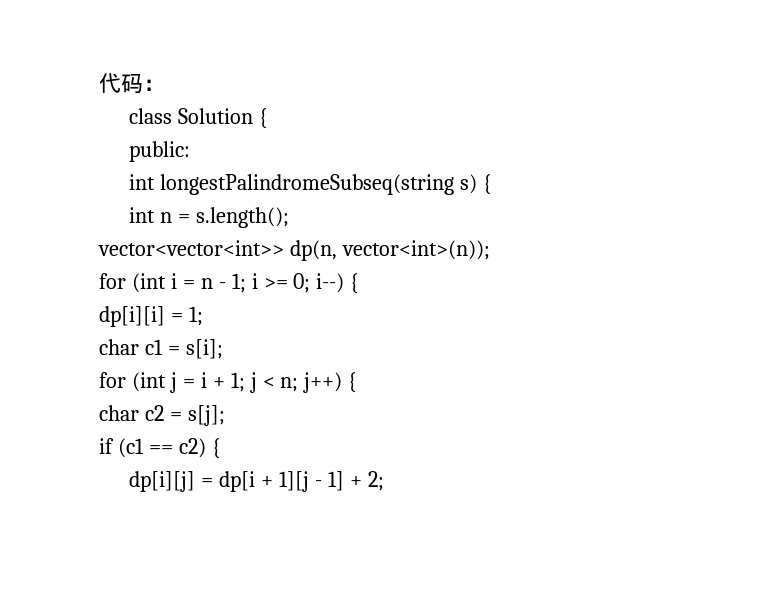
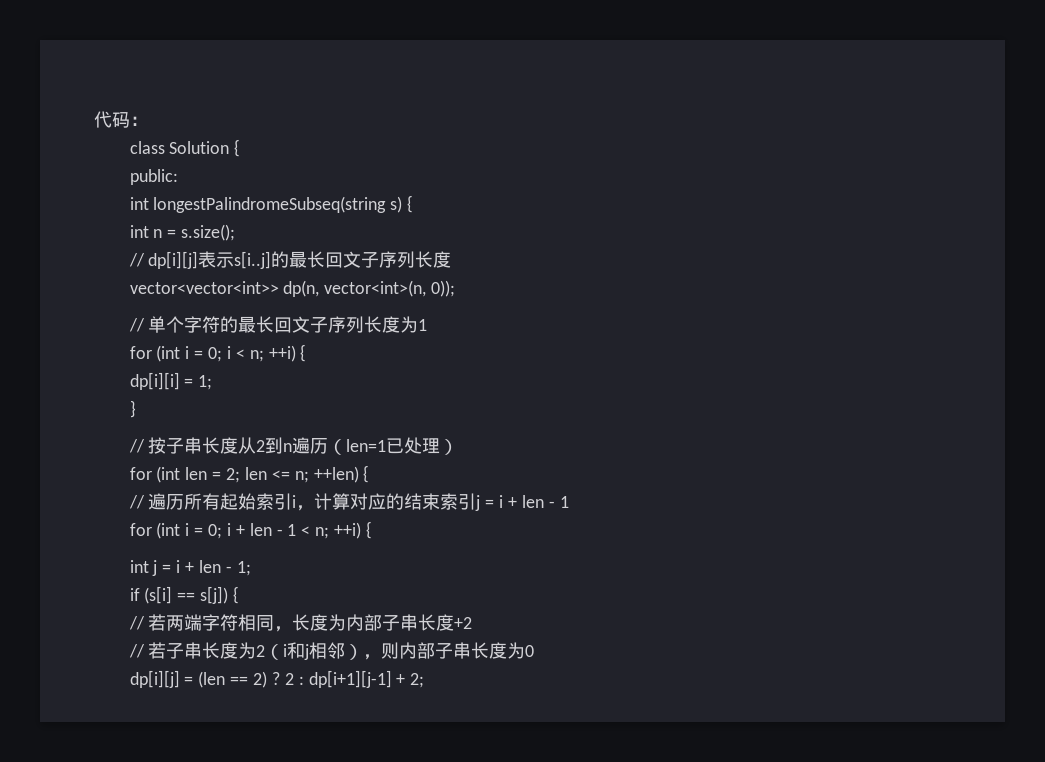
[196,207,290,228] [98,240,490,261] [99,273,360,294] [99,306,203,327] [99,339,223,359] [99,372,358,393] [99,405,225,426] [99,438,221,459] [129,471,344,492] s.length(); // vector<vector<int>> dp(n, vector<int>(n)); // for (int i = n - 1; i >= 0; i--) { // dp[i][i] = 1; // char c1 = s[i]; // for (int j = i + 1; j < n; j++) { // char c2 = s[j]; // if (c1 == c2) { // dp[i][j] = dp[i + 1][j - 1] -> [181,224,236,241] [128,251,452,269] [129,280,456,297] [128,316,428,333] [129,344,307,362] [129,372,213,390] [129,400,136,418] [128,437,459,455] [129,465,370,483] [128,493,569,511] [129,521,372,539] [129,560,251,576] [129,586,240,604] [128,614,473,632] [128,642,535,660] [129,670,392,688] s.size(); // // dp[i][j]表示s[i..j]的最长回文子序列长度 // vector<vector<int>> dp(n, vector<int>(n, 0)); // // 单个字符的最长回文子序列长度为1 // for (int i = 0; i < n; ++i) { // dp[i][i] = 1; // } // // 按子串长度从2到n遍历（len=1已处理） // for (int len = 2; len <= n; ++len) { // // 遍历所有起始索引i，计算对应的结束索引j = i + len - 1 // for (int i = 0; i + len - 1 < n; ++i) { // int j = i + len - 1; // if (s[i] == s[j]) { // // 若两端字符相同，长度为内部子串长度+2 // // 若子串长度为2（i和j相邻），则内部子串长度为0 // dp[i][j] = (len == 2) ? 2 : dp[i+1][j-1]

